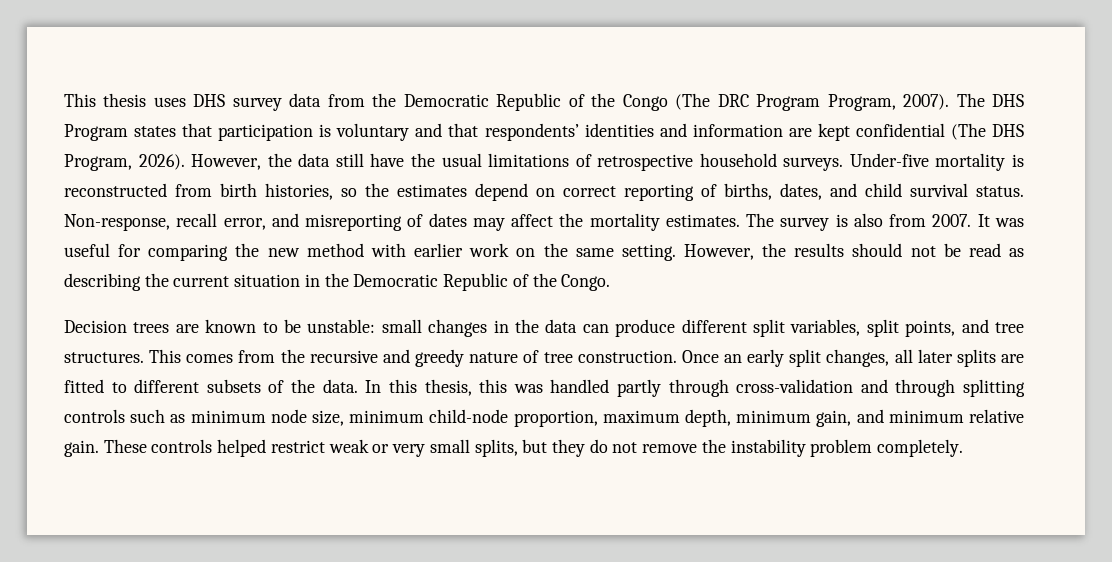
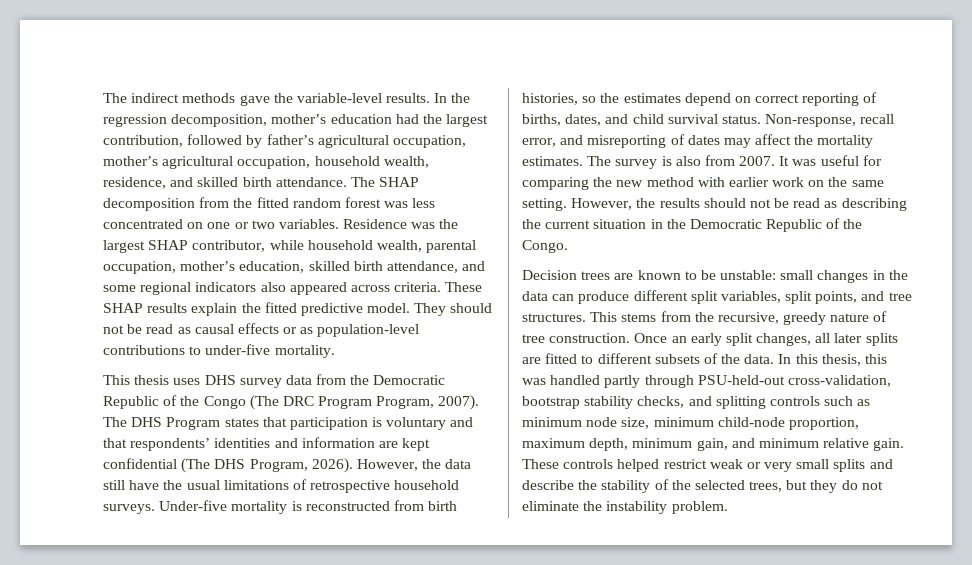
(64, 100) none -> [103,93,471,106] [103,114,489,127] [103,134,466,148] [103,156,429,169] [103,177,420,189] [103,197,436,211] [103,219,459,229] [103,240,477,253] [103,261,486,274] [103,282,483,295] [103,302,493,316] [103,323,420,337] [103,344,335,358] The indirect methods gave the variable-level results. In the regression decomposition, mother’s education had the largest contribution, followed by father’s agricultural occupation, mother’s agricultural occupation, household wealth, residence, and skilled birth attendance. The SHAP decomposition from the fitted random forest was less concentrated on one or two variables. Residence was the largest SHAP contributor, while household wealth, parental occupation, mother’s education, skilled birth attendance, and some regional indicators also appeared across criteria. These SHAP results explain the fitted predictive model. They should not be read as causal effects or as population-level contributions to under-five mortality. //
[186,349,410,363] comes from the recursive and -> [621,311,779,324] stems from the recursive,
[736,379,956,397] cross-validation and through -> [697,375,891,387] [522,396,712,409] PSU-held-out cross-validation, bootstrap stability checks, and
[474,439,518,457] splits, -> [833,459,893,472] [522,479,783,493] splits and describe the stability of the selected trees,
[642,444,698,453] remove -> [522,501,579,511] eliminate
[810,439,964,457] problem completely. -> [671,501,728,514] problem.

